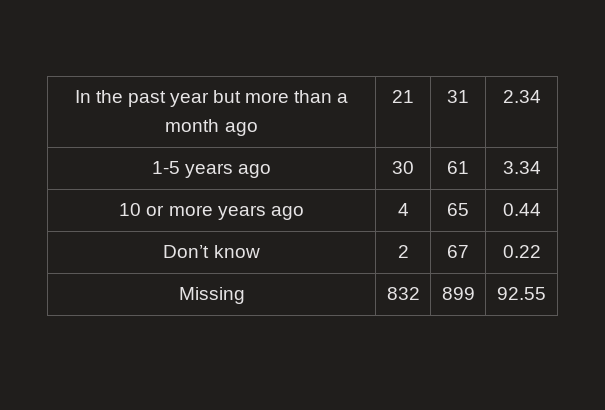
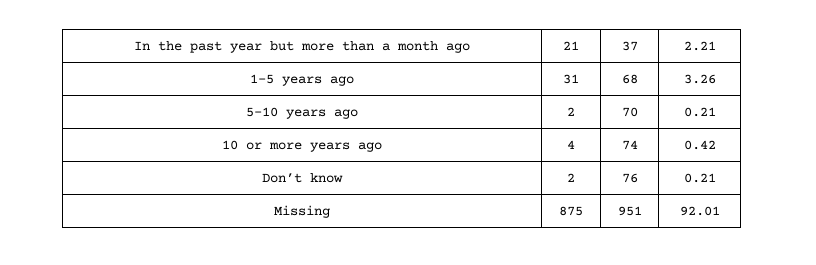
[447,90,469,103] [502,90,541,103] 31 | 2.34 -> [621,41,638,51] [683,41,716,51] 37 | 2.21
[392,161,414,174] [447,161,469,174] [502,161,541,174] 30 | 61 | 3.34 -> [563,74,579,84] [621,74,638,84] [683,74,716,84] [246,107,359,119] [567,107,575,116] [621,107,638,117] [683,107,716,117] 31 | 68 | 3.26 // 5-10 years ago | 2 | 70 | 0.21
[447,203,469,216] [502,203,541,216] 65 | 0.44 -> [621,140,638,150] [683,140,716,150] 74 | 0.42
[447,245,469,258] [502,245,541,258] 67 | 0.22 -> [621,173,638,183] [683,173,716,183] 76 | 0.21
[386,287,420,300] [441,287,475,300] [497,287,546,300] 832 | 899 | 92.55 -> [559,206,583,216] [617,206,642,216] [679,206,720,216] 875 | 951 | 92.01

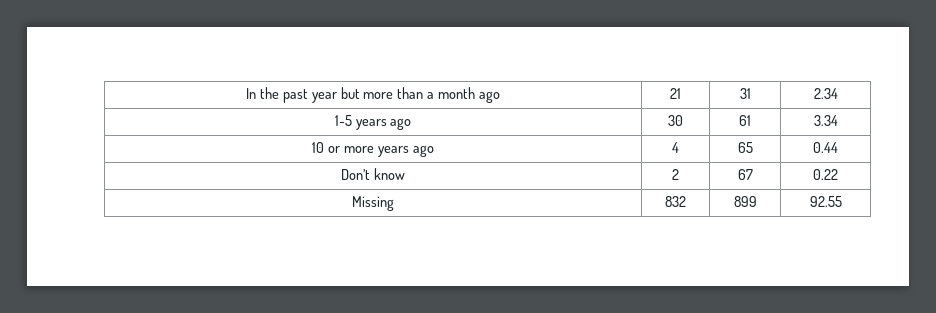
[621,41,638,51] [683,41,716,51] 37 | 2.21 -> [739,88,751,99] [813,88,838,99] 31 | 2.34
[563,74,579,84] [621,74,638,84] [683,74,716,84] [246,107,359,119] [567,107,575,116] [621,107,638,117] [683,107,716,117] 31 | 68 | 3.26 // 5-10 years ago | 2 | 70 | 0.21 -> [668,115,683,126] [739,115,751,126] [813,115,838,126] 30 | 61 | 3.34
[621,140,638,150] [683,140,716,150] 74 | 0.42 -> [737,142,753,153] [813,142,838,153] 65 | 0.44
[621,173,638,183] [683,173,716,183] 76 | 0.21 -> [737,169,753,180] [813,169,838,180] 67 | 0.22
[559,206,583,216] [617,206,642,216] [679,206,720,216] 875 | 951 | 92.01 -> [665,196,686,207] [733,196,757,207] [809,196,842,207] 832 | 899 | 92.55

